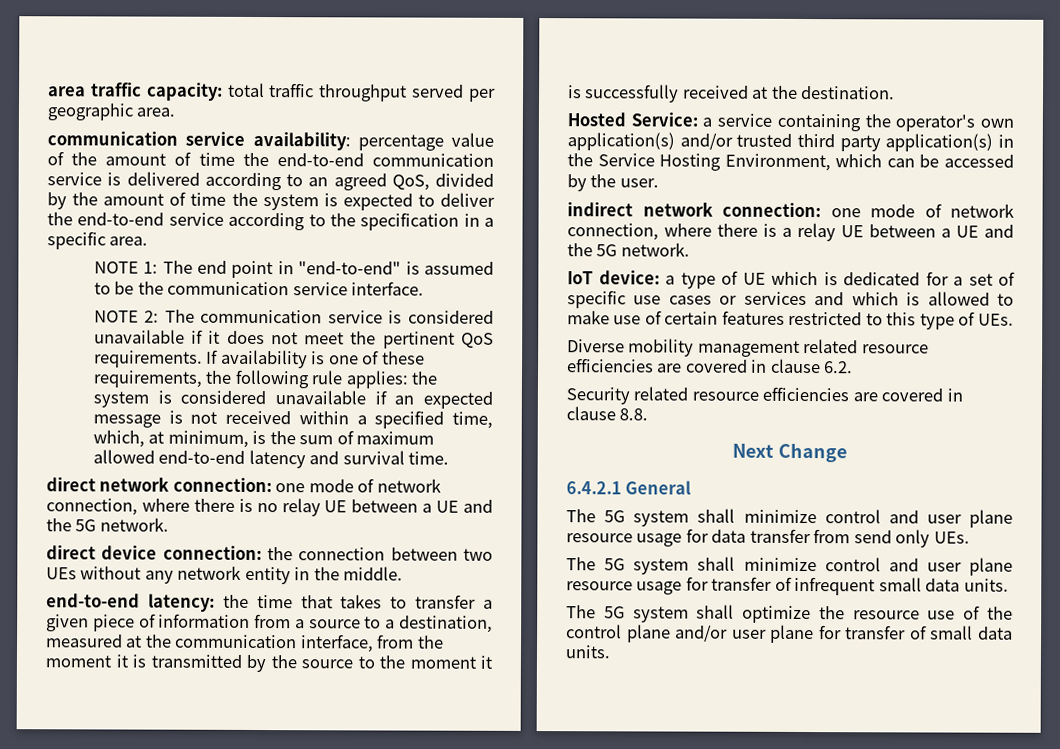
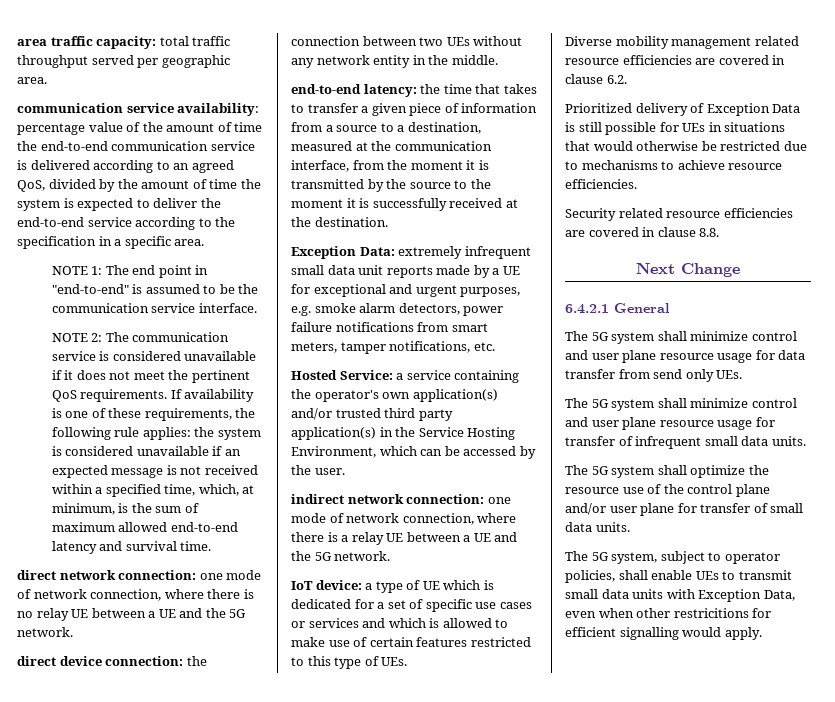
(896, 92) none -> [291,246,531,259] [291,265,520,278] [291,284,521,297] [291,303,504,316] [291,322,488,332] [291,341,495,354] // Exception Data: extremely infrequent small data unit reports made by a UE for exceptional and urgent purposes, e.g. smoke alarm detectors, power failure notifications from smart meters, tamper notifications, etc.
(854, 367) none -> [565,103,801,116] [565,122,786,135] [565,141,807,151] [565,160,783,170] [565,179,637,189] // Prioritized delivery of Exception Data is still possible for UEs in situations that would otherwise be restricted due to mechanisms to achieve resource efficiencies.
(611, 652) none -> [565,551,780,564] [565,570,792,583] [565,589,795,602] [565,608,772,618] [565,627,762,640] // The 5G system, subject to operator policies, shall enable UEs to transmit small data units with Exception Data, even when other restricitions for efficient signalling would apply.

